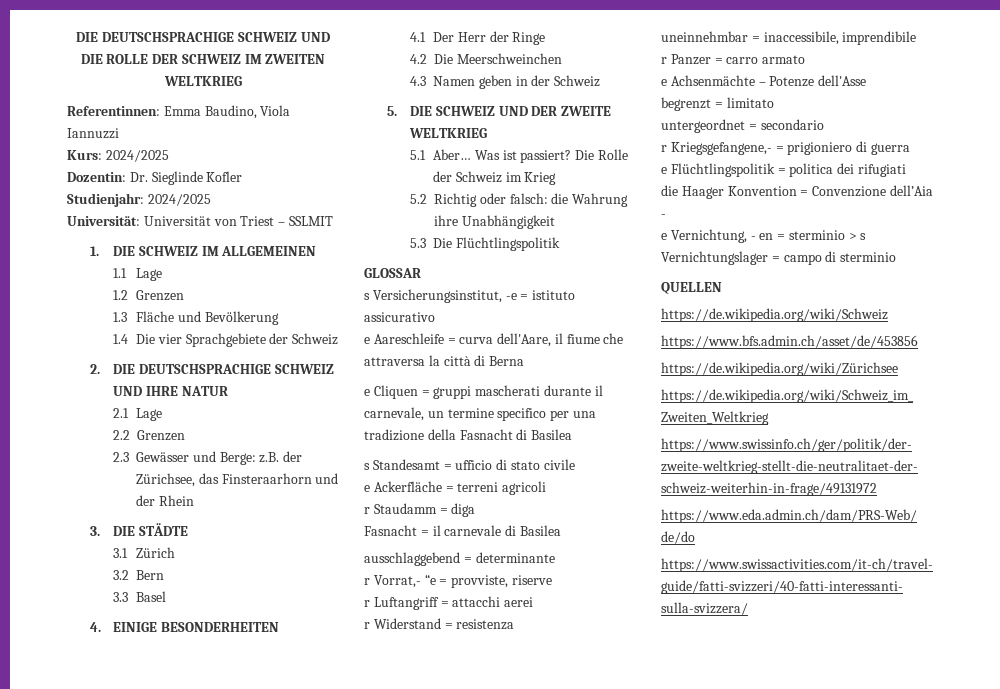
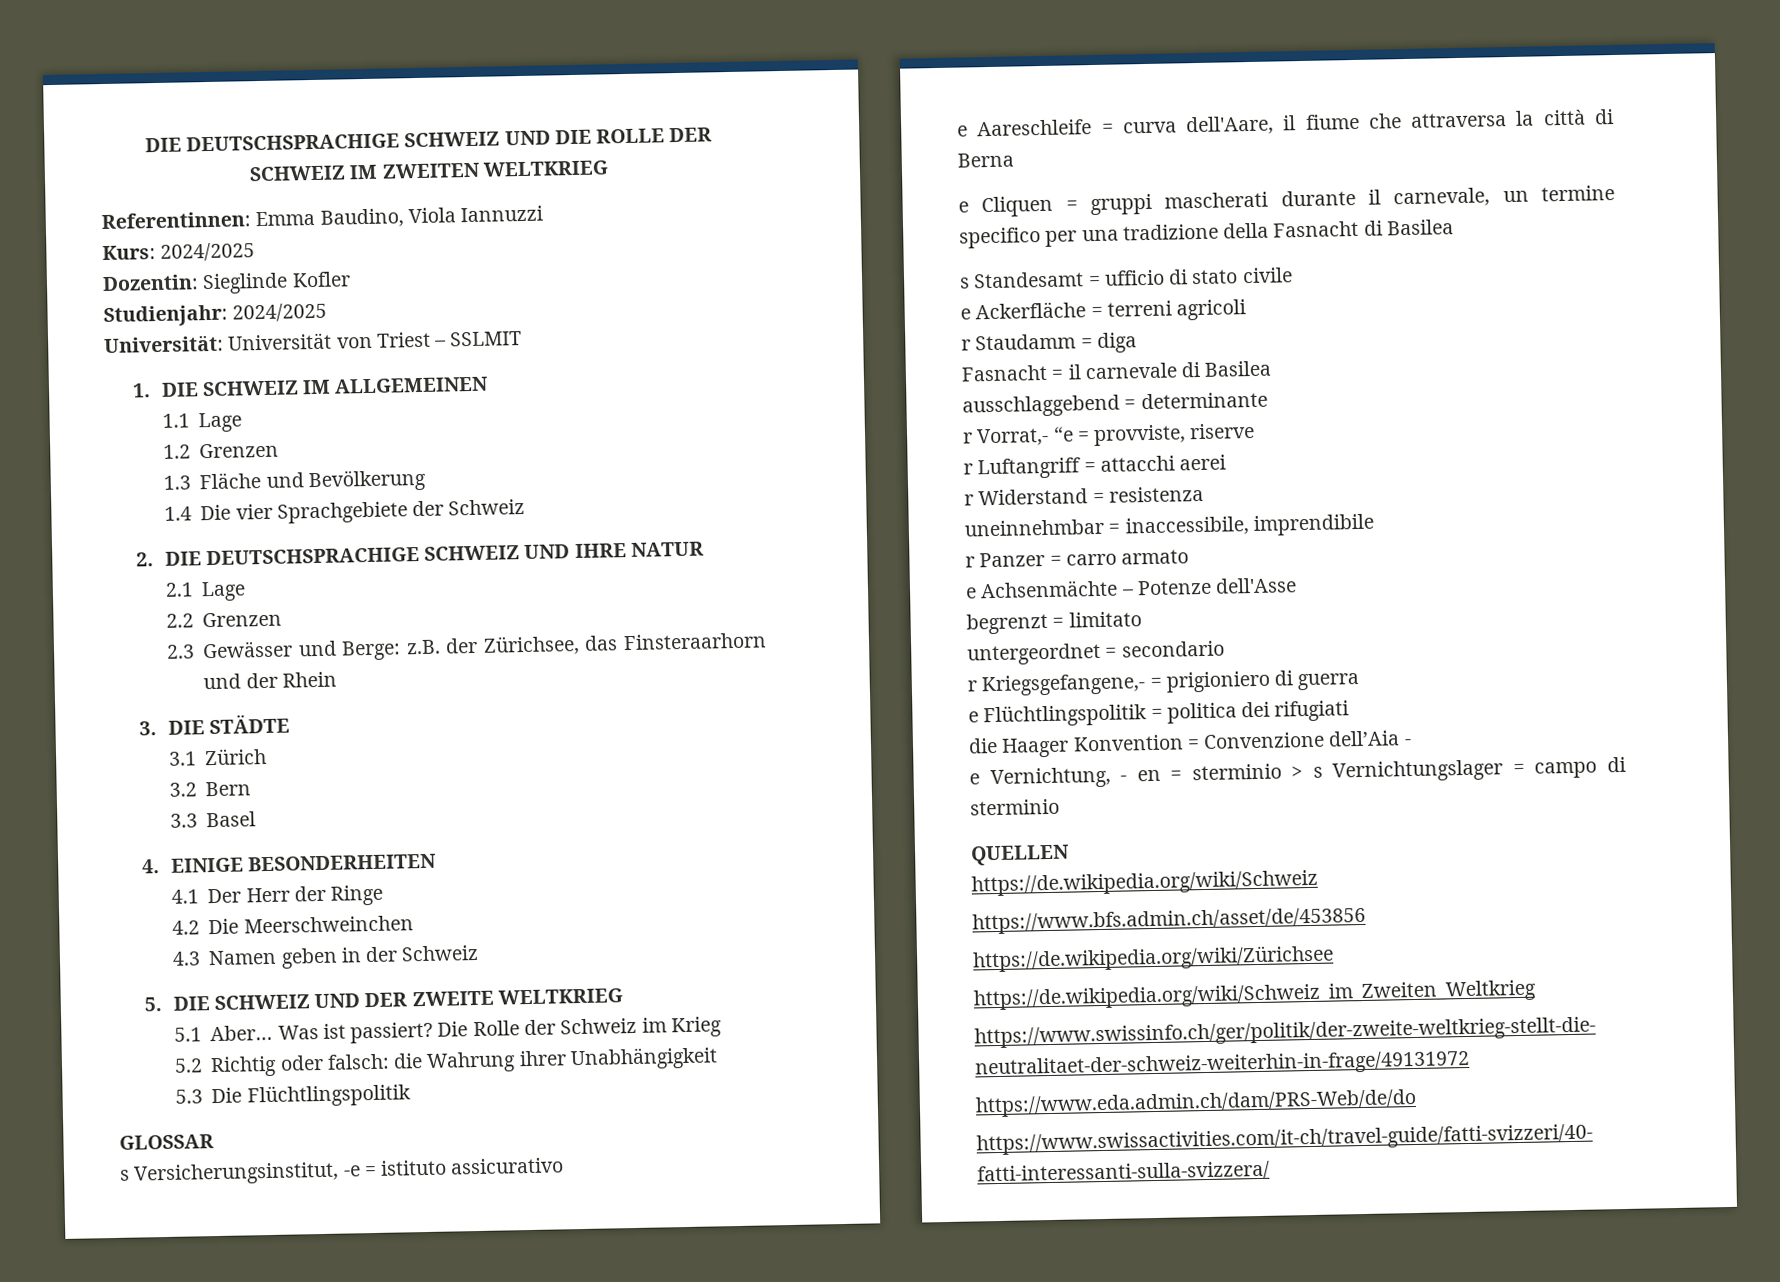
[129,172,148,182] Dr. -> (199, 283) none
[434,215,459,226] ihre -> [518,1050,567,1067] ihrer

